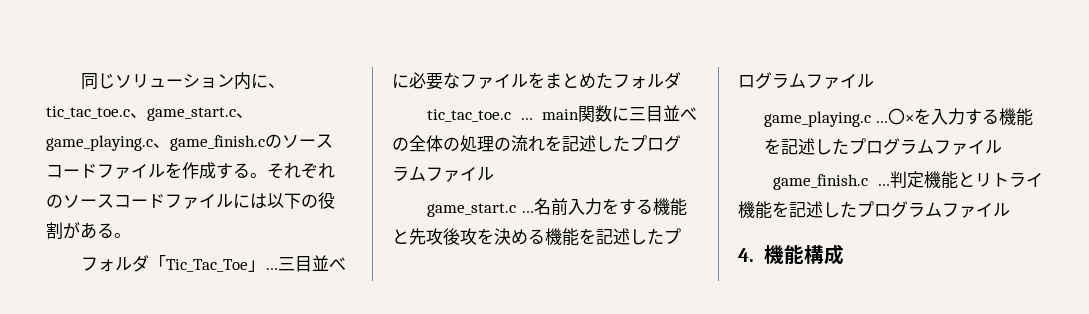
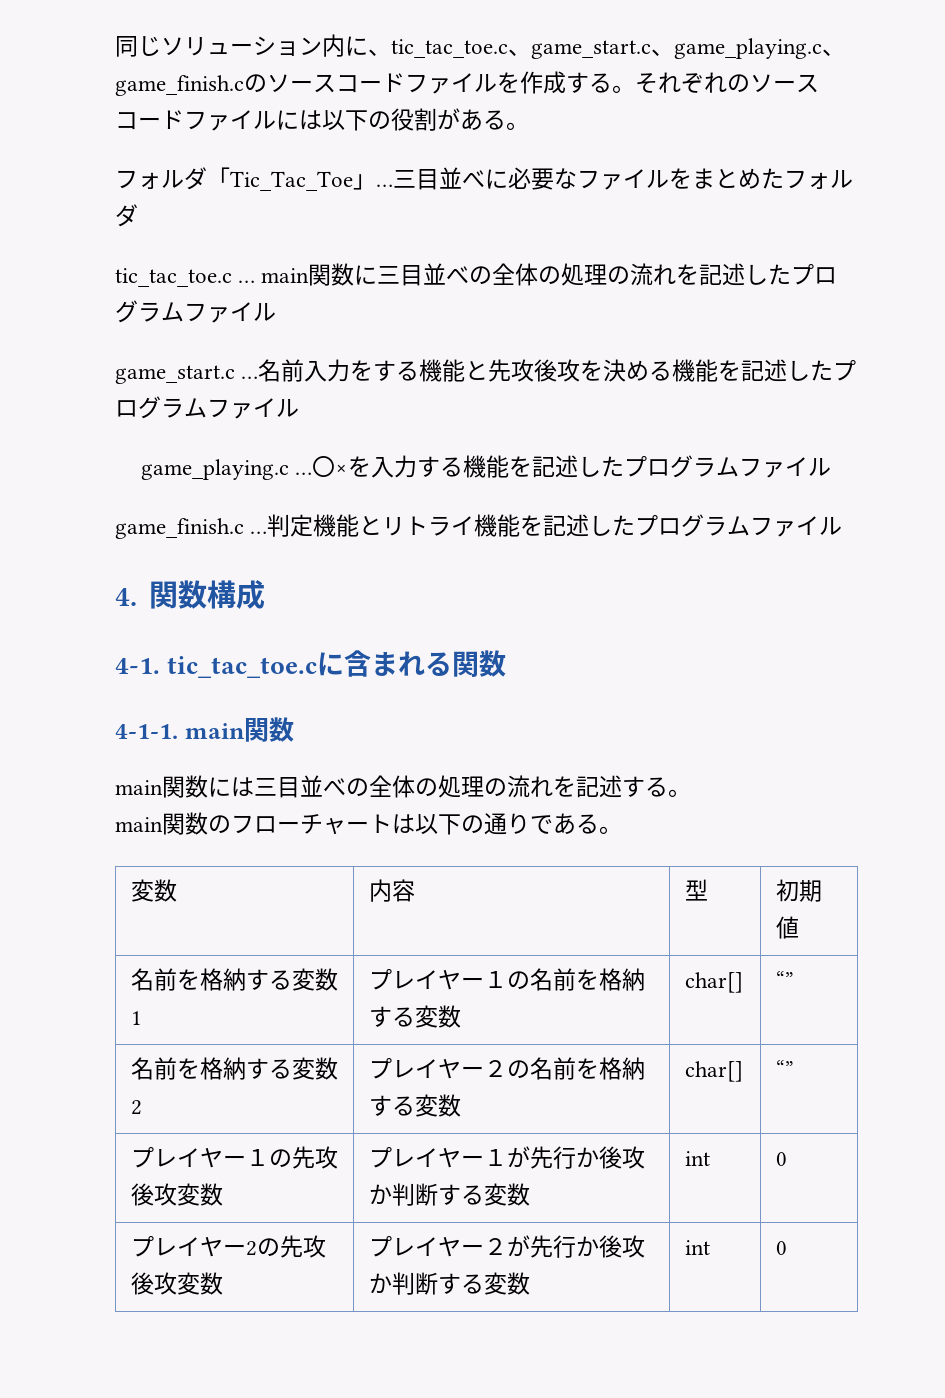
[763,245,804,264] 機能 -> [148,580,207,609] 関数
(844, 254) none -> [115,650,507,678] [115,717,294,742] [115,775,691,798] [115,812,622,835] [130,879,177,902] [368,879,415,902] [684,879,708,901] [775,879,822,902] [775,916,799,939] [130,968,338,991] [130,1011,142,1025] [368,968,645,991] [368,1005,461,1028] [684,972,743,993] [775,971,794,988] [130,1057,338,1080] [130,1100,142,1115] [368,1057,645,1080] [368,1094,461,1117] [684,1061,743,1082] [775,1060,794,1077] [130,1146,338,1169] [130,1183,223,1206] [368,1146,645,1169] [368,1183,530,1206] [684,1151,710,1166] [775,1152,787,1166] [130,1235,326,1258] [130,1272,223,1295] [368,1235,645,1258] [368,1272,530,1295] [684,1240,710,1255] [775,1241,787,1255] // 4-1. tic_tac_toe.cに含まれる関数 // 4-1-1. main関数 // main関数には三目並べの全体の処理の流れを記述する。 // main関数のフローチャートは以下の通りである。 // 変数 | 内容 | 型 | 初期値 // 名前を格納する変数1 | プレイヤー１の名前を格納する変数 | char[] | “” // 名前を格納する変数2 | プレイヤー２の名前を格納する変数 | char[] | “” // プレイヤー１の先攻後攻変数 | プレイヤー１が先行か後攻か判断する変数 | int | 0 // プレイヤー2の先攻後攻変数 | プレイヤー２が先行か後攻か判断する変数 | int | 0

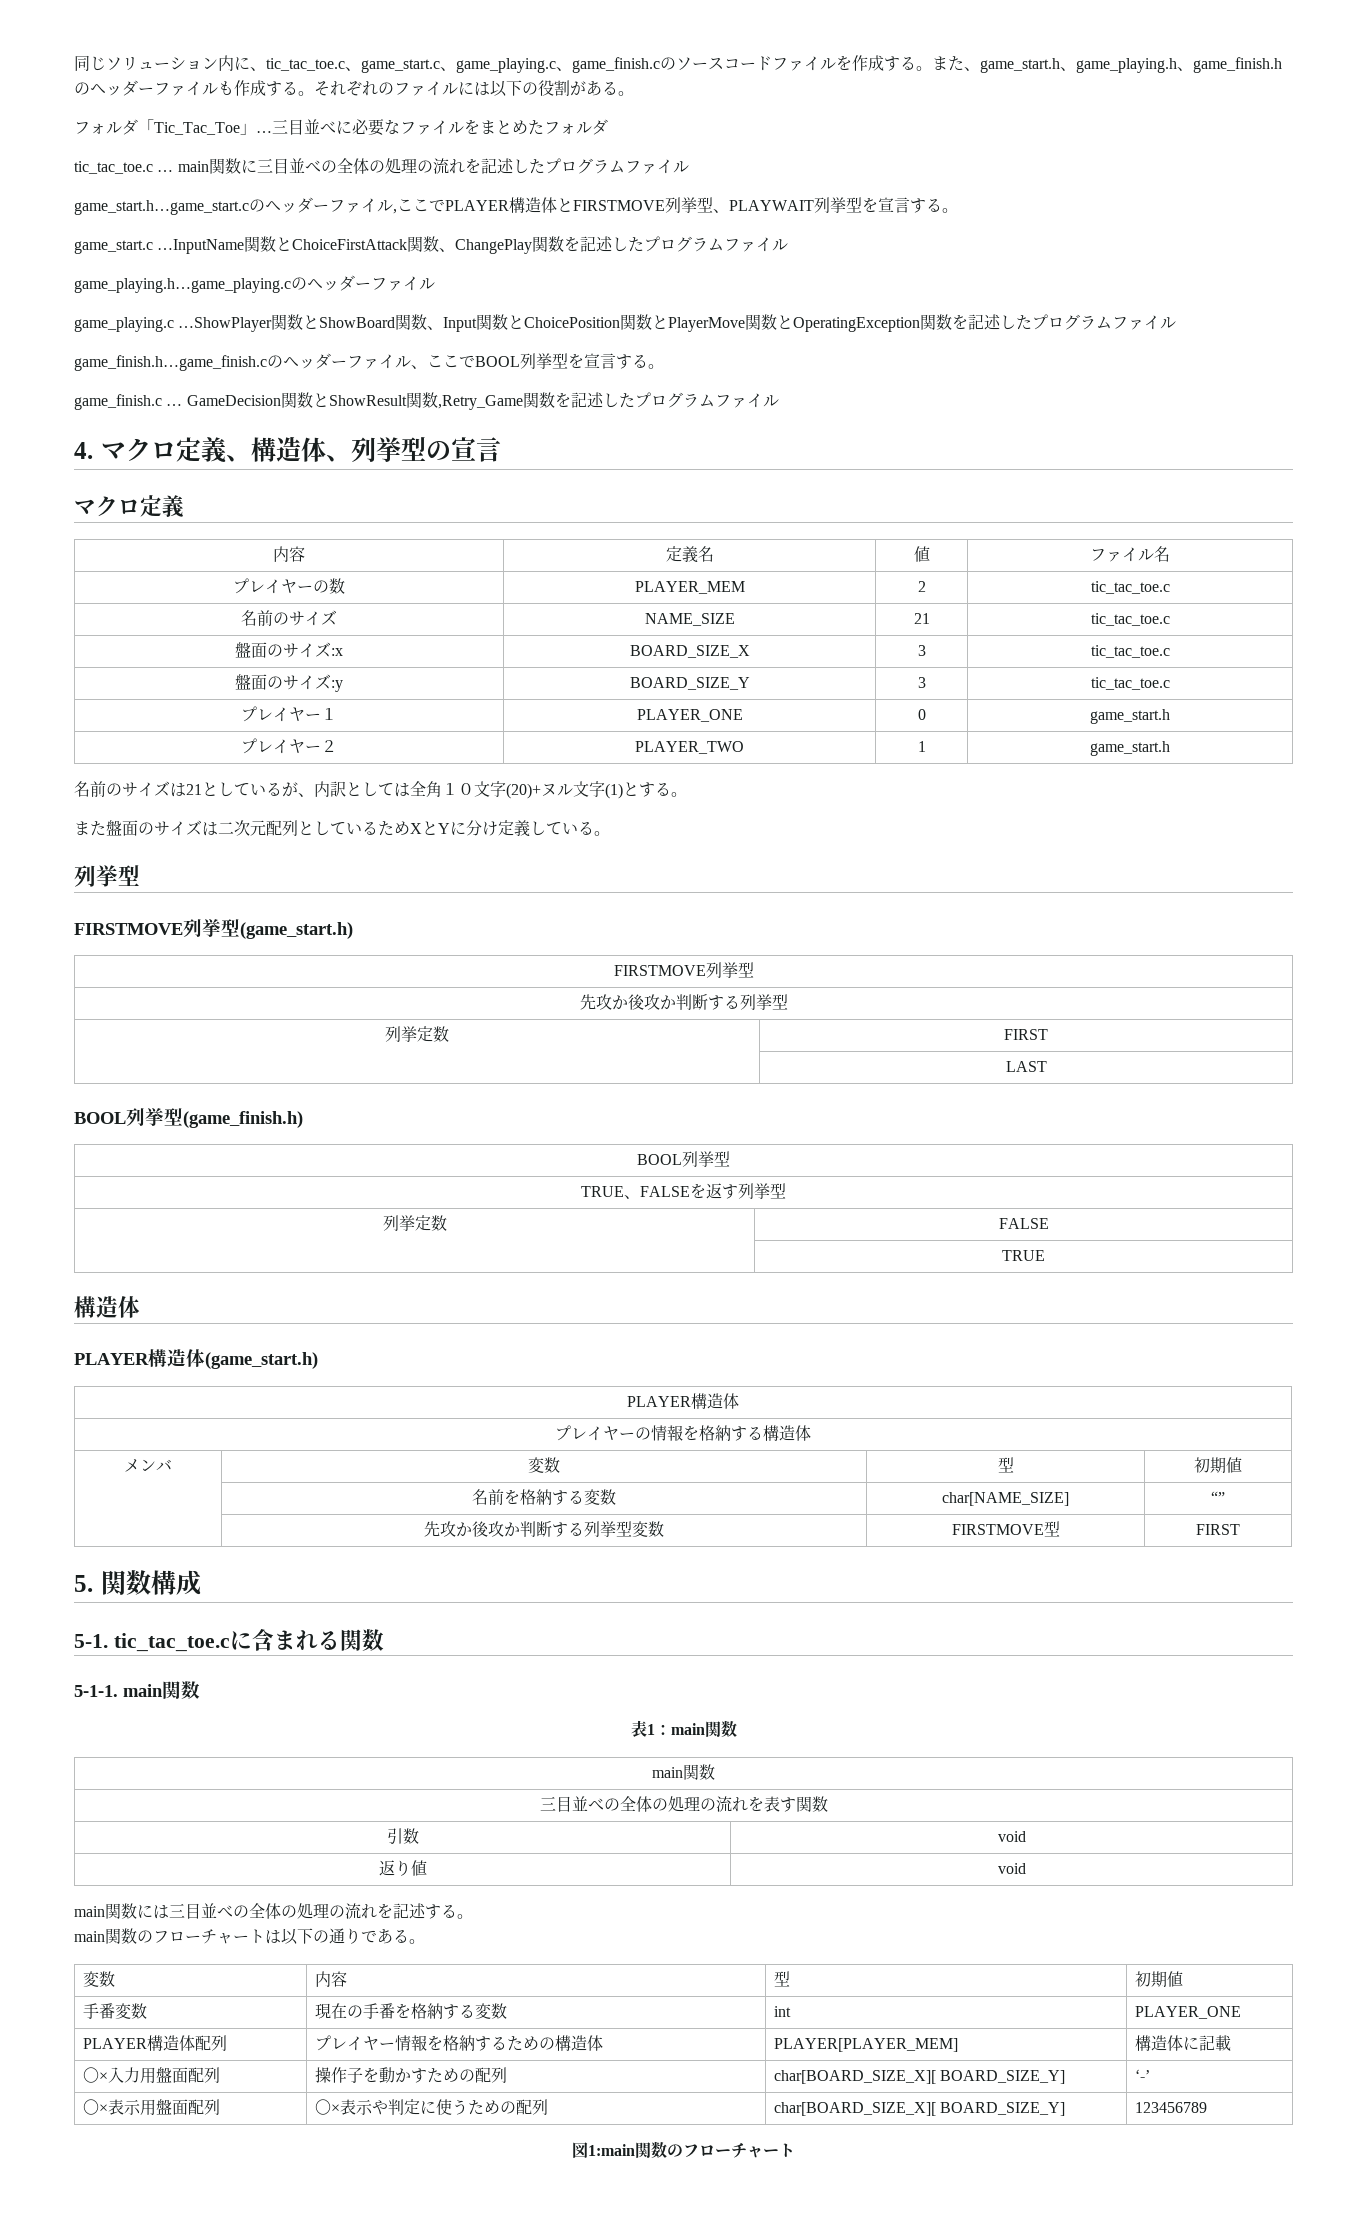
[635,72,819,94] [115,110,184,130] それぞれのソースコード -> [932,56,1282,73] [74,80,394,96] また、game_start.h、game_playing.h、game_finish.hのヘッダーファイルも作成する。それぞれの
[115,359,857,384] [115,396,299,419] [140,455,831,480] [115,514,521,539] game_start.c …名前入力をする機能と先攻後攻を決める機能を記述したプログラムファイル // game_playing.c …〇×を入力する機能を記述したプログラムファイル // game_finish.c …判定機能とリトライ機能 -> [74,197,958,215] [74,236,789,254] [74,275,435,293] [74,314,1177,332] [74,353,664,371] [74,392,555,410] game_start.h…game_start.cのヘッダーファイル,ここでPLAYER構造体とFIRSTMOVE列挙型、PLAYWAIT列挙型を宣言する。 // game_start.c …InputName関数とChoiceFirstAttack関数、ChangePlay関数を記述したプログラムファイル // game_playing.h…game_playing.cのヘッダーファイル // game_playing.c …ShowPlayer関数とShowBoard関数、Input関数とChoicePosition関数とPlayerMove関数とOperatingException関数を記述したプログラムファイル // game_finish.h…game_finish.cのヘッダーファイル、ここでBOOL列挙型を宣言する。 // game_finish.c … GameDecision関数とShowResult関数,Retry_Game関数
(137, 597) none -> [101,437,501,463] [74,495,184,517] [273,546,305,562] [665,546,714,563] [913,546,930,562] [1090,546,1170,562] [233,578,345,594] [634,581,745,594] [917,581,926,592] [1090,581,1170,594] [241,610,337,626] [644,613,735,626] [913,613,930,624] [1090,613,1170,626] [235,642,343,658] [629,645,750,658] [917,645,926,656] [1090,645,1170,658] [235,674,343,692] [629,677,750,690] [917,677,926,688] [1090,677,1170,690] [241,706,337,722] [636,709,743,722] [917,709,926,720] [1090,709,1170,724] [241,738,337,754] [635,741,744,754] [917,741,926,752] [1090,741,1170,756] [74,781,687,799] [74,820,610,837] [74,865,140,887] [74,918,353,939] [613,962,754,978] [579,994,788,1011] [385,1026,449,1042] [1004,1029,1048,1040] [1005,1061,1047,1072] [74,1107,303,1128] [637,1151,730,1167] [581,1183,786,1199] [382,1215,447,1231] [998,1218,1049,1229] [1002,1250,1045,1261] [74,1296,140,1318] [74,1349,318,1369] [627,1393,739,1409] [555,1425,811,1441] [124,1459,172,1472] [528,1457,560,1473] [997,1457,1014,1473] [1194,1457,1242,1473] [472,1489,616,1505] [942,1492,1069,1506] [1211,1491,1225,1503] [424,1521,664,1538] [951,1521,1060,1537] [1196,1524,1240,1535] [74,1575,93,1592] マクロ定義、構造体、列挙型の宣言 // マクロ定義 // 内容 | 定義名 | 値 | ファイル名 // プレイヤーの数 | PLAYER_MEM | 2 | tic_tac_toe.c // 名前のサイズ | NAME_SIZE | 21 | tic_tac_toe.c // 盤面のサイズ:x | BOARD_SIZE_X | 3 | tic_tac_toe.c // 盤面のサイズ:y | BOARD_SIZE_Y | 3 | tic_tac_toe.c // プレイヤー１ | PLAYER_ONE | 0 | game_start.h // プレイヤー２ | PLAYER_TWO | 1 | game_start.h // 名前のサイズは21としているが、内訳としては全角１０文字(20)+ヌル文字(1)とする。 // また盤面のサイズは二次元配列としているためXとYに分け定義している。 // 列挙型 // FIRSTMOVE列挙型(game_start.h) // FIRSTMOVE列挙型 // 先攻か後攻か判断する列挙型 // 列挙定数 | FIRST // | LAST // BOOL列挙型(game_finish.h) // BOOL列挙型 // TRUE、FALSEを返す列挙型 // 列挙定数 | FALSE // | TRUE // 構造体 // PLAYER構造体(game_start.h) // PLAYER構造体 // プレイヤーの情報を格納する構造体 // メンバ | 変数 | 型 | 初期値 // | 名前を格納する変数 | char[NAME_SIZE] | “” // | 先攻か後攻か判断する列挙型変数 | FIRSTMOVE型 | FIRST // 5.
[115,658,160,674] 4-1. -> [74,1634,108,1648] 5-1.
[115,717,294,742] 4-1-1. main関数 -> [74,1681,200,1699] [630,1720,737,1738] [652,1764,715,1780] [539,1796,828,1812] [386,1828,419,1845] [997,1831,1026,1842] [378,1860,427,1876] [997,1863,1026,1874] 5-1-1. main関数 // 表1：main関数 // main関数 // 三目並べの全体の処理の流れを表す関数 // 引数 | void // 返り値 | void
[130,968,338,991] [130,1011,142,1025] [368,968,645,991] [368,1005,461,1028] [684,972,743,993] [775,971,794,988] [130,1057,338,1080] [130,1100,142,1115] [368,1057,645,1080] [368,1094,461,1117] [684,1061,743,1082] [775,1060,794,1077] [130,1146,338,1169] [130,1183,223,1206] [368,1146,645,1169] [368,1183,530,1206] [684,1151,710,1166] [775,1152,787,1166] [130,1235,326,1258] [130,1272,223,1295] [368,1235,645,1258] [368,1272,530,1295] [684,1240,710,1255] [775,1241,787,1255] 名前を格納する変数1 | プレイヤー１の名前を格納する変数 | char[] | “” // 名前を格納する変数2 | プレイヤー２の名前を格納する変数 | char[] | “” // プレイヤー１の先攻後攻変数 | プレイヤー１が先行か後攻か判断する変数 | int | 0 // プレイヤー2の先攻後攻変数 | プレイヤー２が先行か後攻か判断する変数 | int | 0 -> [82,2003,147,2019] [314,2003,507,2019] [773,2006,791,2017] [1134,2006,1241,2019] [82,2035,227,2051] [314,2035,603,2051] [773,2038,958,2052] [1134,2035,1231,2051] [82,2067,220,2084] [314,2067,507,2083] [773,2070,1065,2084] [1134,2069,1150,2081] [82,2099,220,2116] [314,2099,548,2116] [773,2102,1065,2116] [1134,2102,1207,2113] [572,2141,795,2159] 手番変数 | 現在の手番を格納する変数 | int | PLAYER_ONE // PLAYER構造体配列 | プレイヤー情報を格納するための構造体 | PLAYER[PLAYER_MEM] | 構造体に記載 // 〇×入力用盤面配列 | 操作子を動かすための配列 | char[BOARD_SIZE_X][ BOARD_SIZE_Y] | ‘-’ // 〇×表示用盤面配列 | 〇×表示や判定に使うための配列 | char[BOARD_SIZE_X][ BOARD_SIZE_Y] | 123456789 // 図1:main関数のフローチャート

